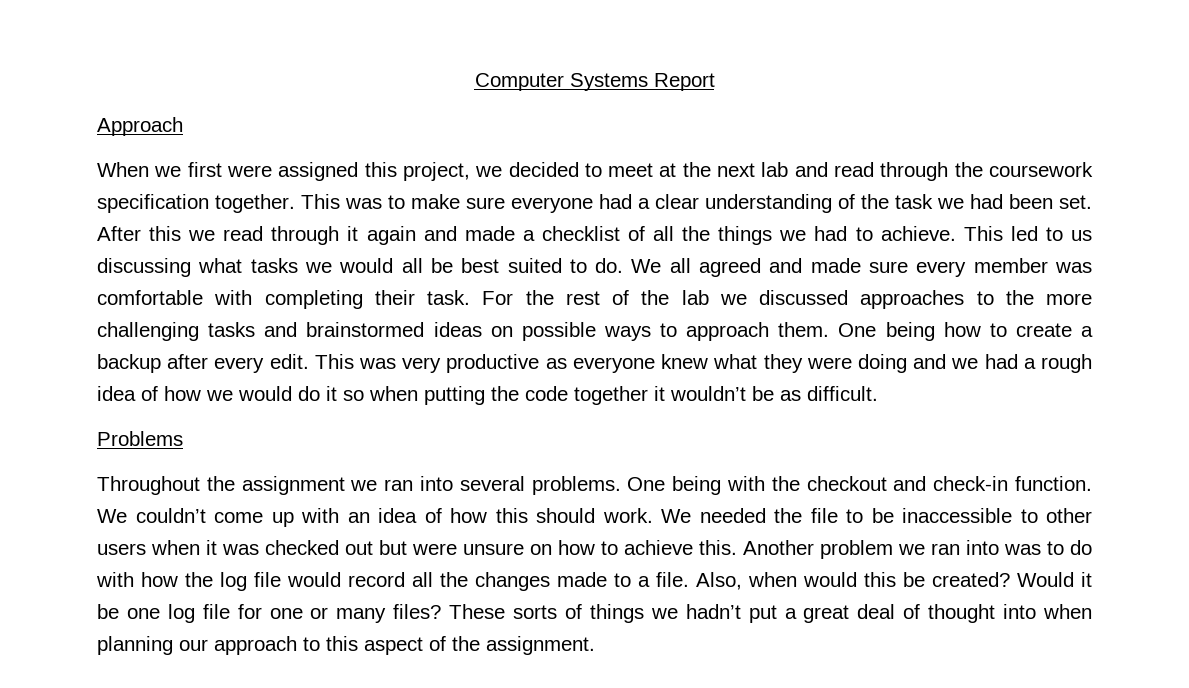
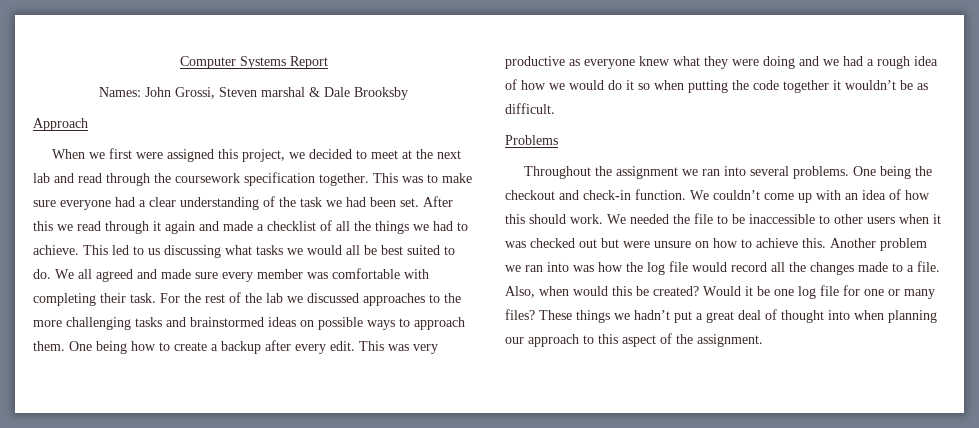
(715, 82) none -> [99,87,408,100] // Names: John Grossi, Steven marshal & Dale Brooksby
[727,476,765,491] with -> (911, 172) none
[1047,540,1092,555] [96,572,134,587] to do with -> (594, 268) none
[513,604,583,619] sorts of -> (572, 315) none

